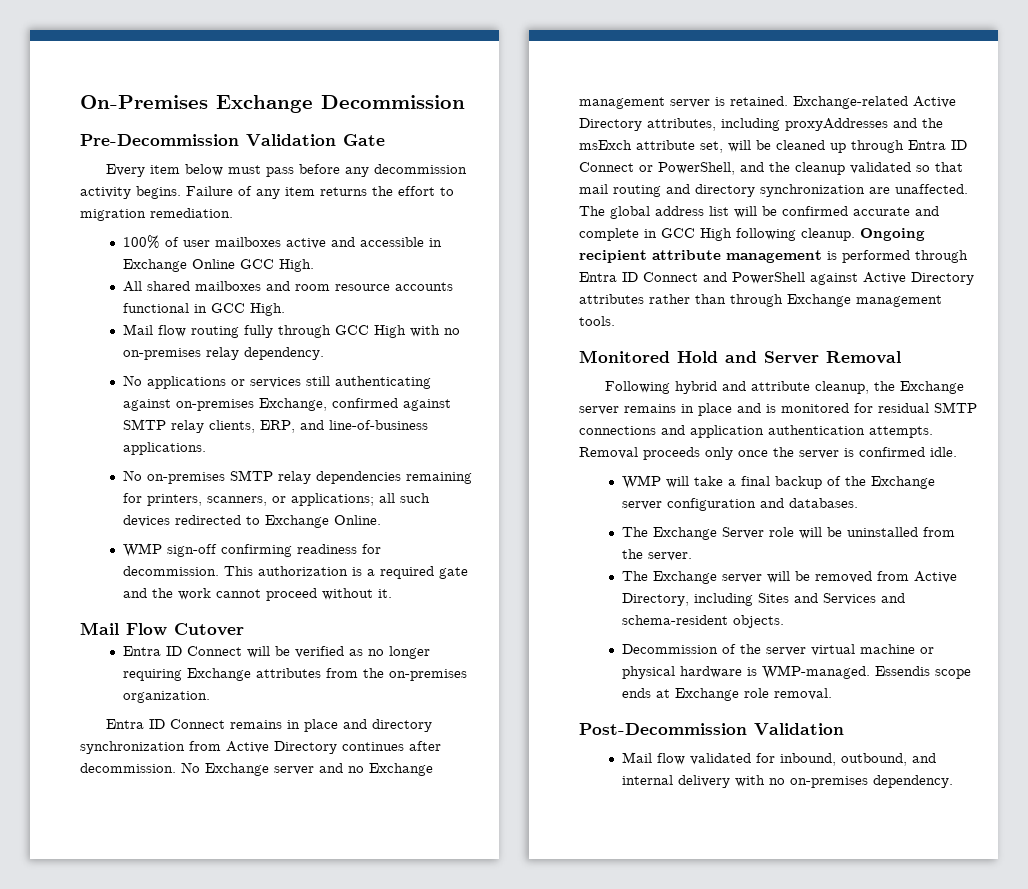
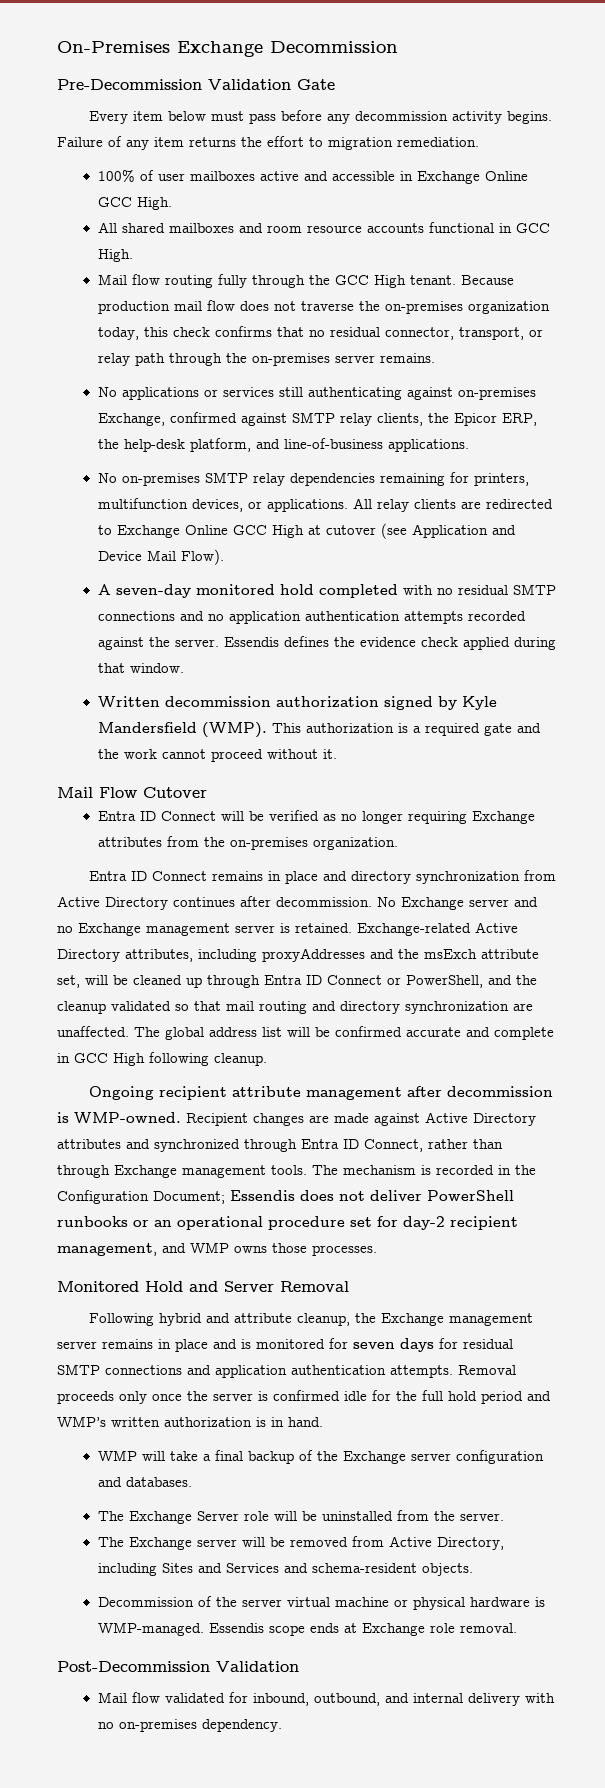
[334,325,460,338] [122,347,324,360] GCC High with no on-premises relay dependency. -> [308,275,514,288] [97,300,550,314] [97,326,543,340] [97,353,435,366] the GCC High tenant. Because production mail flow does not traverse the on-premises organization today, this check confirms that no residual connector, transport, or relay path through the on-premises server remains.
[259,420,295,433] ERP, -> [427,413,537,426] [97,438,251,452] the Epicor ERP, the help-desk platform,
[206,493,430,506] [122,515,381,528] [122,543,381,557] [122,566,219,576] scanners, or applications; all such devices redirected to Exchange Online. // WMP sign-off confirming readiness for decommission. -> [97,498,553,512] [97,523,516,539] [97,549,224,565] [97,584,556,598] [97,611,526,624] [97,636,556,650] [97,663,184,673] [97,696,497,710] [97,722,267,738] multifunction devices, or applications. All relay clients are redirected to Exchange Online GCC High at cutover (see Application and Device Mail Flow). // A seven-day monitored hold completed with no residual SMTP connections and no application authentication attempts recorded against the server. Essendis defines the evidence check applied during that window. // Written decommission authorization signed by Kyle Mandersfield (WMP).
(855, 234) none -> (267, 1059) //
[827,250,968,263] [579,272,974,285] [579,294,644,304] is performed through Entra ID Connect and PowerShell against Active Directory attributes -> [406,1086,553,1097] [57,1112,536,1126] [57,1139,423,1152] after decommission is WMP-owned. Recipient changes are made against Active Directory attributes and synchronized through Entra ID Connect,
(615, 321) none -> [312,1165,536,1175] [57,1190,514,1204] [57,1216,518,1230] [57,1242,377,1256] The mechanism is recorded in the Configuration Document; Essendis does not deliver PowerShell runbooks or an operational procedure set for day-2 recipient management, and WMP owns those processes.
(965, 387) none -> [448,1313,533,1326] management
(873, 408) none -> [353,1338,458,1352] seven days for
[930,447,957,457] idle. -> [344,1390,551,1404] [57,1416,323,1427] idle for the full hold period and WMP’s written authorization is in hand.

